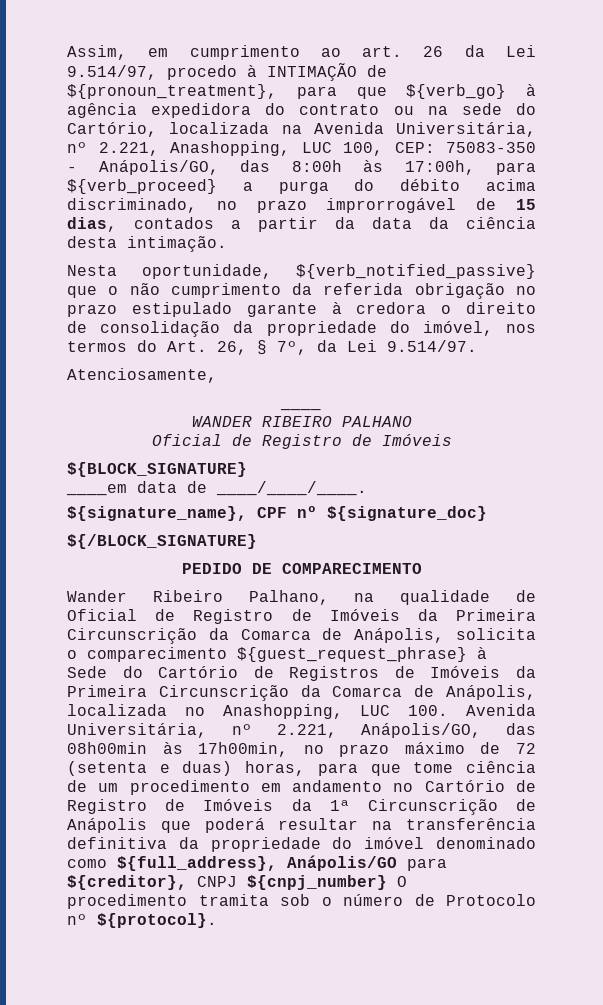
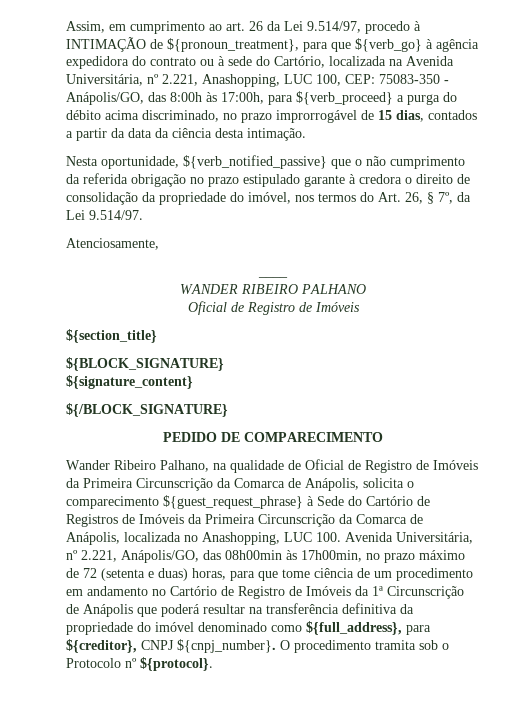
[427,106,448,115] na -> [218,56,225,66] à
(452, 440) none -> [66,329,157,343] // ${section_title}
[66,481,367,496] [67,506,487,521] ____em data de ____/____/____. // ${signature_name}, CPF nº ${signature_doc} -> [66,375,193,389] ${signature_content}
[287,855,397,871] Anápolis/GO -> (402, 628) none
[247,875,387,890] ${cnpj_number} -> [177,639,276,653] ${cnpj_number}.
[343,894,435,906] número de -> (449, 646) none

